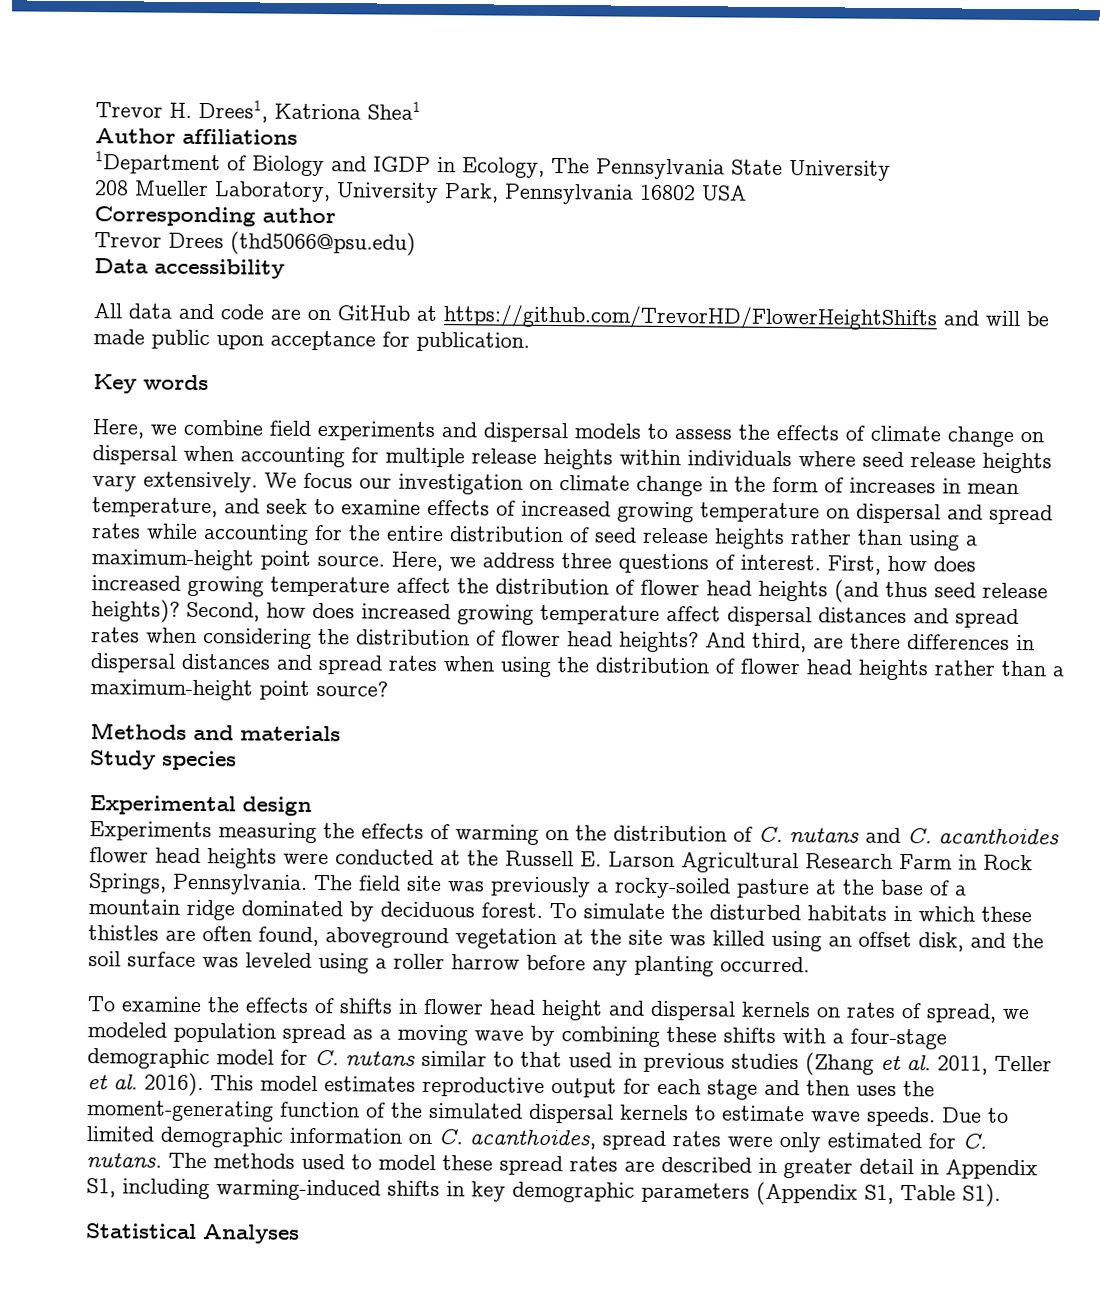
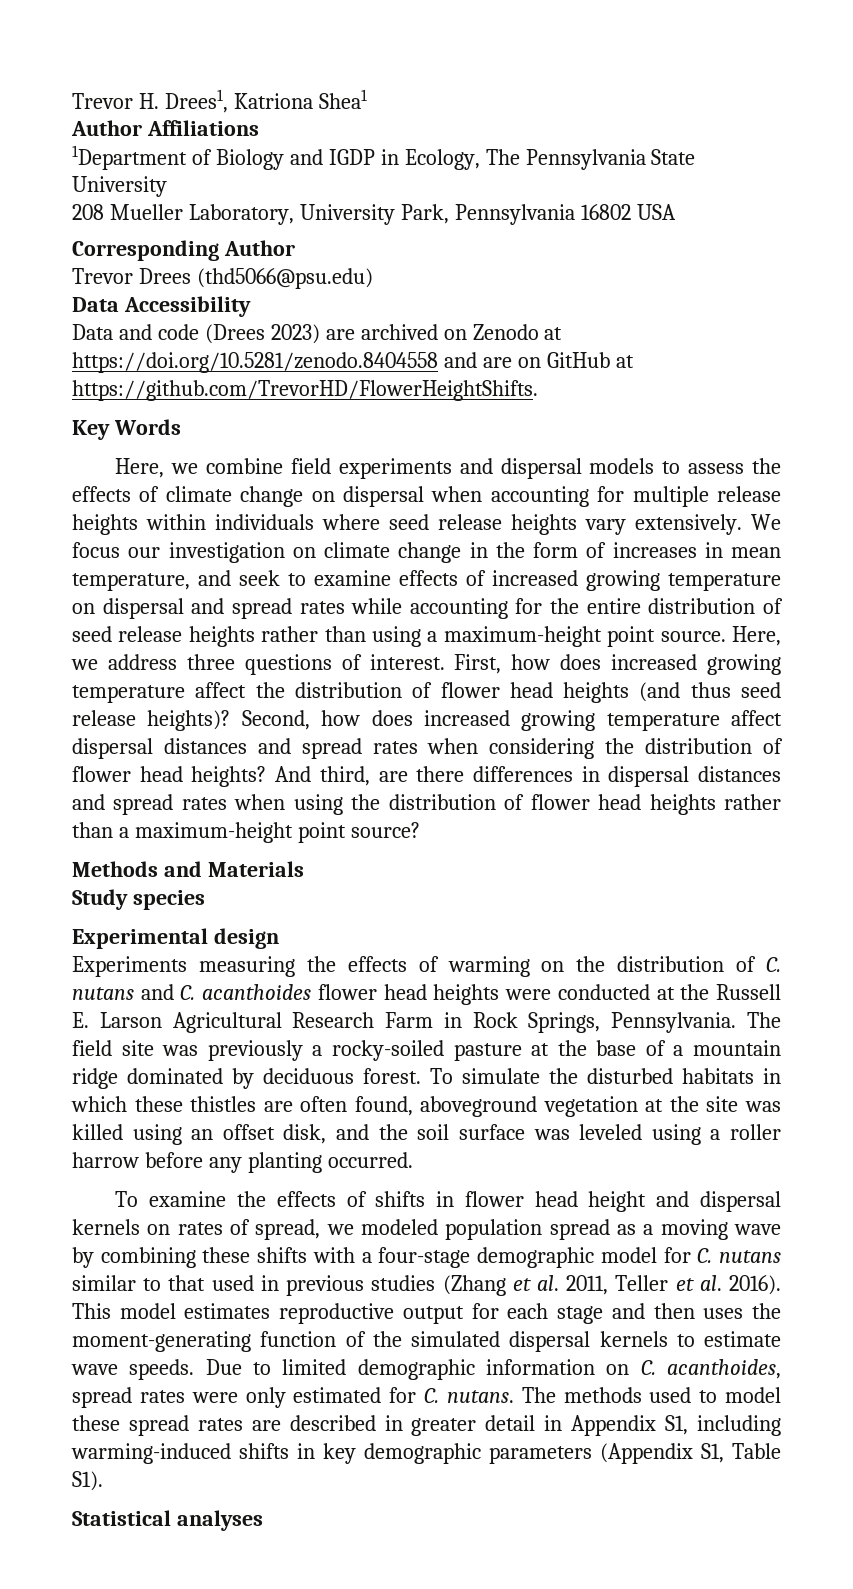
[182,128,298,145] affiliations -> [146,120,259,136] Affiliations
[262,207,336,224] author -> [223,240,295,256] Author
[154,258,285,279] [93,303,1049,331] [93,329,530,352] accessibility // All data and code are on GitHub at https://github.com/TrevorHD/FlowerHeightShifts and will be made public upon acceptance for publication. -> [123,296,251,317] [72,324,563,344] [72,352,634,373] [72,380,538,401] Accessibility // Data and code (Drees 2023) are archived on Zenodo at https://doi.org/10.5281/zenodo.8404558 and are on GitHub at https://github.com/TrevorHD/FlowerHeightShifts.
[143,374,209,391] words -> [113,419,181,435] Words
[240,725,341,742] materials -> [207,861,304,877] Materials
[202,1224,300,1244] Analyses -> [176,1510,263,1531] analyses

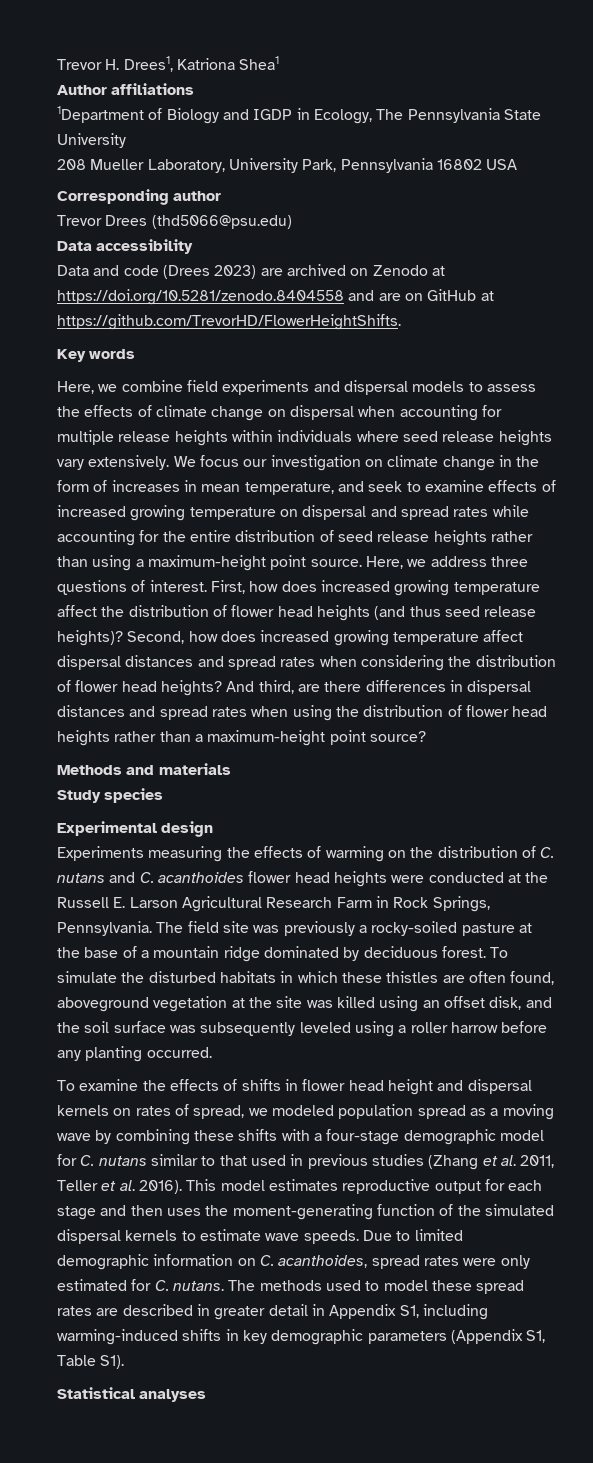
[146,120,259,136] Affiliations -> [111,83,195,95] affiliations
[223,240,295,256] Author -> [173,191,222,201] author
[123,296,251,317] Accessibility -> [96,239,194,254] accessibility
[113,419,181,435] Words -> [89,349,136,359] words
[207,861,304,877] Materials -> [158,763,231,775] materials
(570, 1134) none -> [200,1022,296,1036] subsequently

